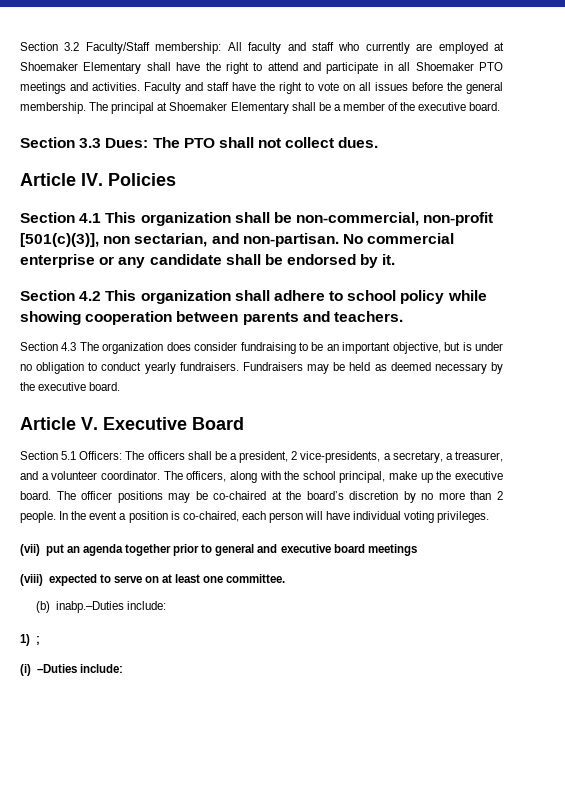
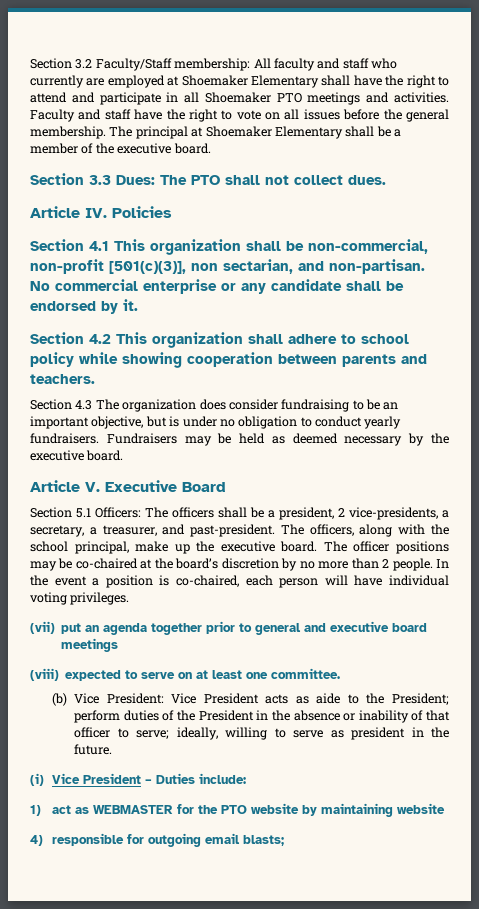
[41,471,160,480] a volunteer coordinator. -> [190,524,276,537] past-president.
[55,601,167,613] [20,634,41,646] [20,664,123,676] inabp.–Duties include: // 1) ; // (i) –Duties include: -> [74,693,449,705] [74,710,451,723] [74,727,449,740] [74,744,113,755] [30,773,247,786] [30,803,446,817] [30,833,285,847] Vice President: Vice President acts as aide to the President; perform duties of the President in the absence or inability of that officer to serve; ideally, willing to serve as president in the future. // (i) Vice President – Duties include: // 1) act as WEBMASTER for the PTO website by maintaining website // 4) responsible for outgoing email blasts;

